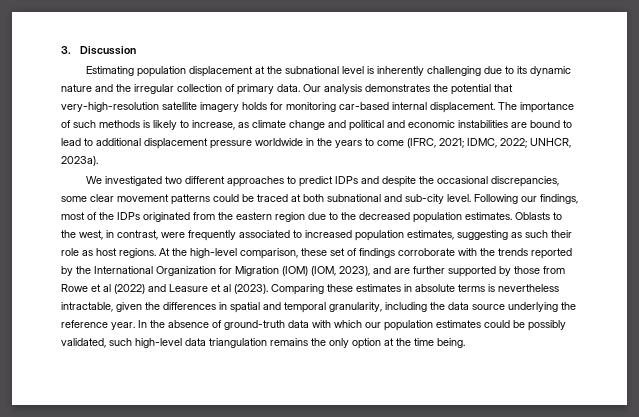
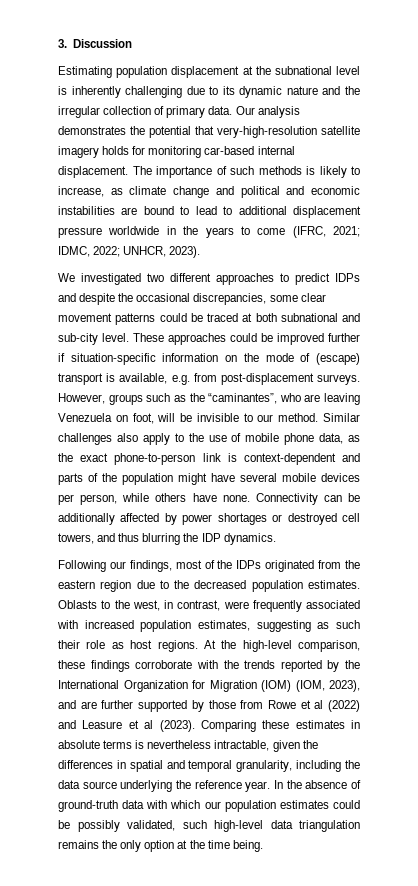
[61,156,98,166] 2023a). -> [169,246,201,258] 2023).
(471, 198) none -> [133,333,360,345] [58,353,360,365] [58,373,360,385] [58,393,360,405] [58,413,360,424] [58,433,360,445] [58,453,360,465] [58,473,360,485] [58,493,360,505] [58,513,360,525] [58,533,276,545] These approaches could be improved further if situation-specific information on the mode of (escape) transport is available, e.g. from post-displacement surveys. However, groups such as the “caminantes”, who are leaving Venezuela on foot, will be invisible to our method. Similar challenges also apply to the use of mobile phone data, as the exact phone-to-person link is context-dependent and parts of the population might have several mobile devices per person, while others have none. Connectivity can be additionally affected by power shortages or destroyed cell towers, and thus blurring the IDP dynamics. //
[293,230,302,238] to -> [57,620,78,629] with
[330,248,357,256] set of -> (85, 664) none

